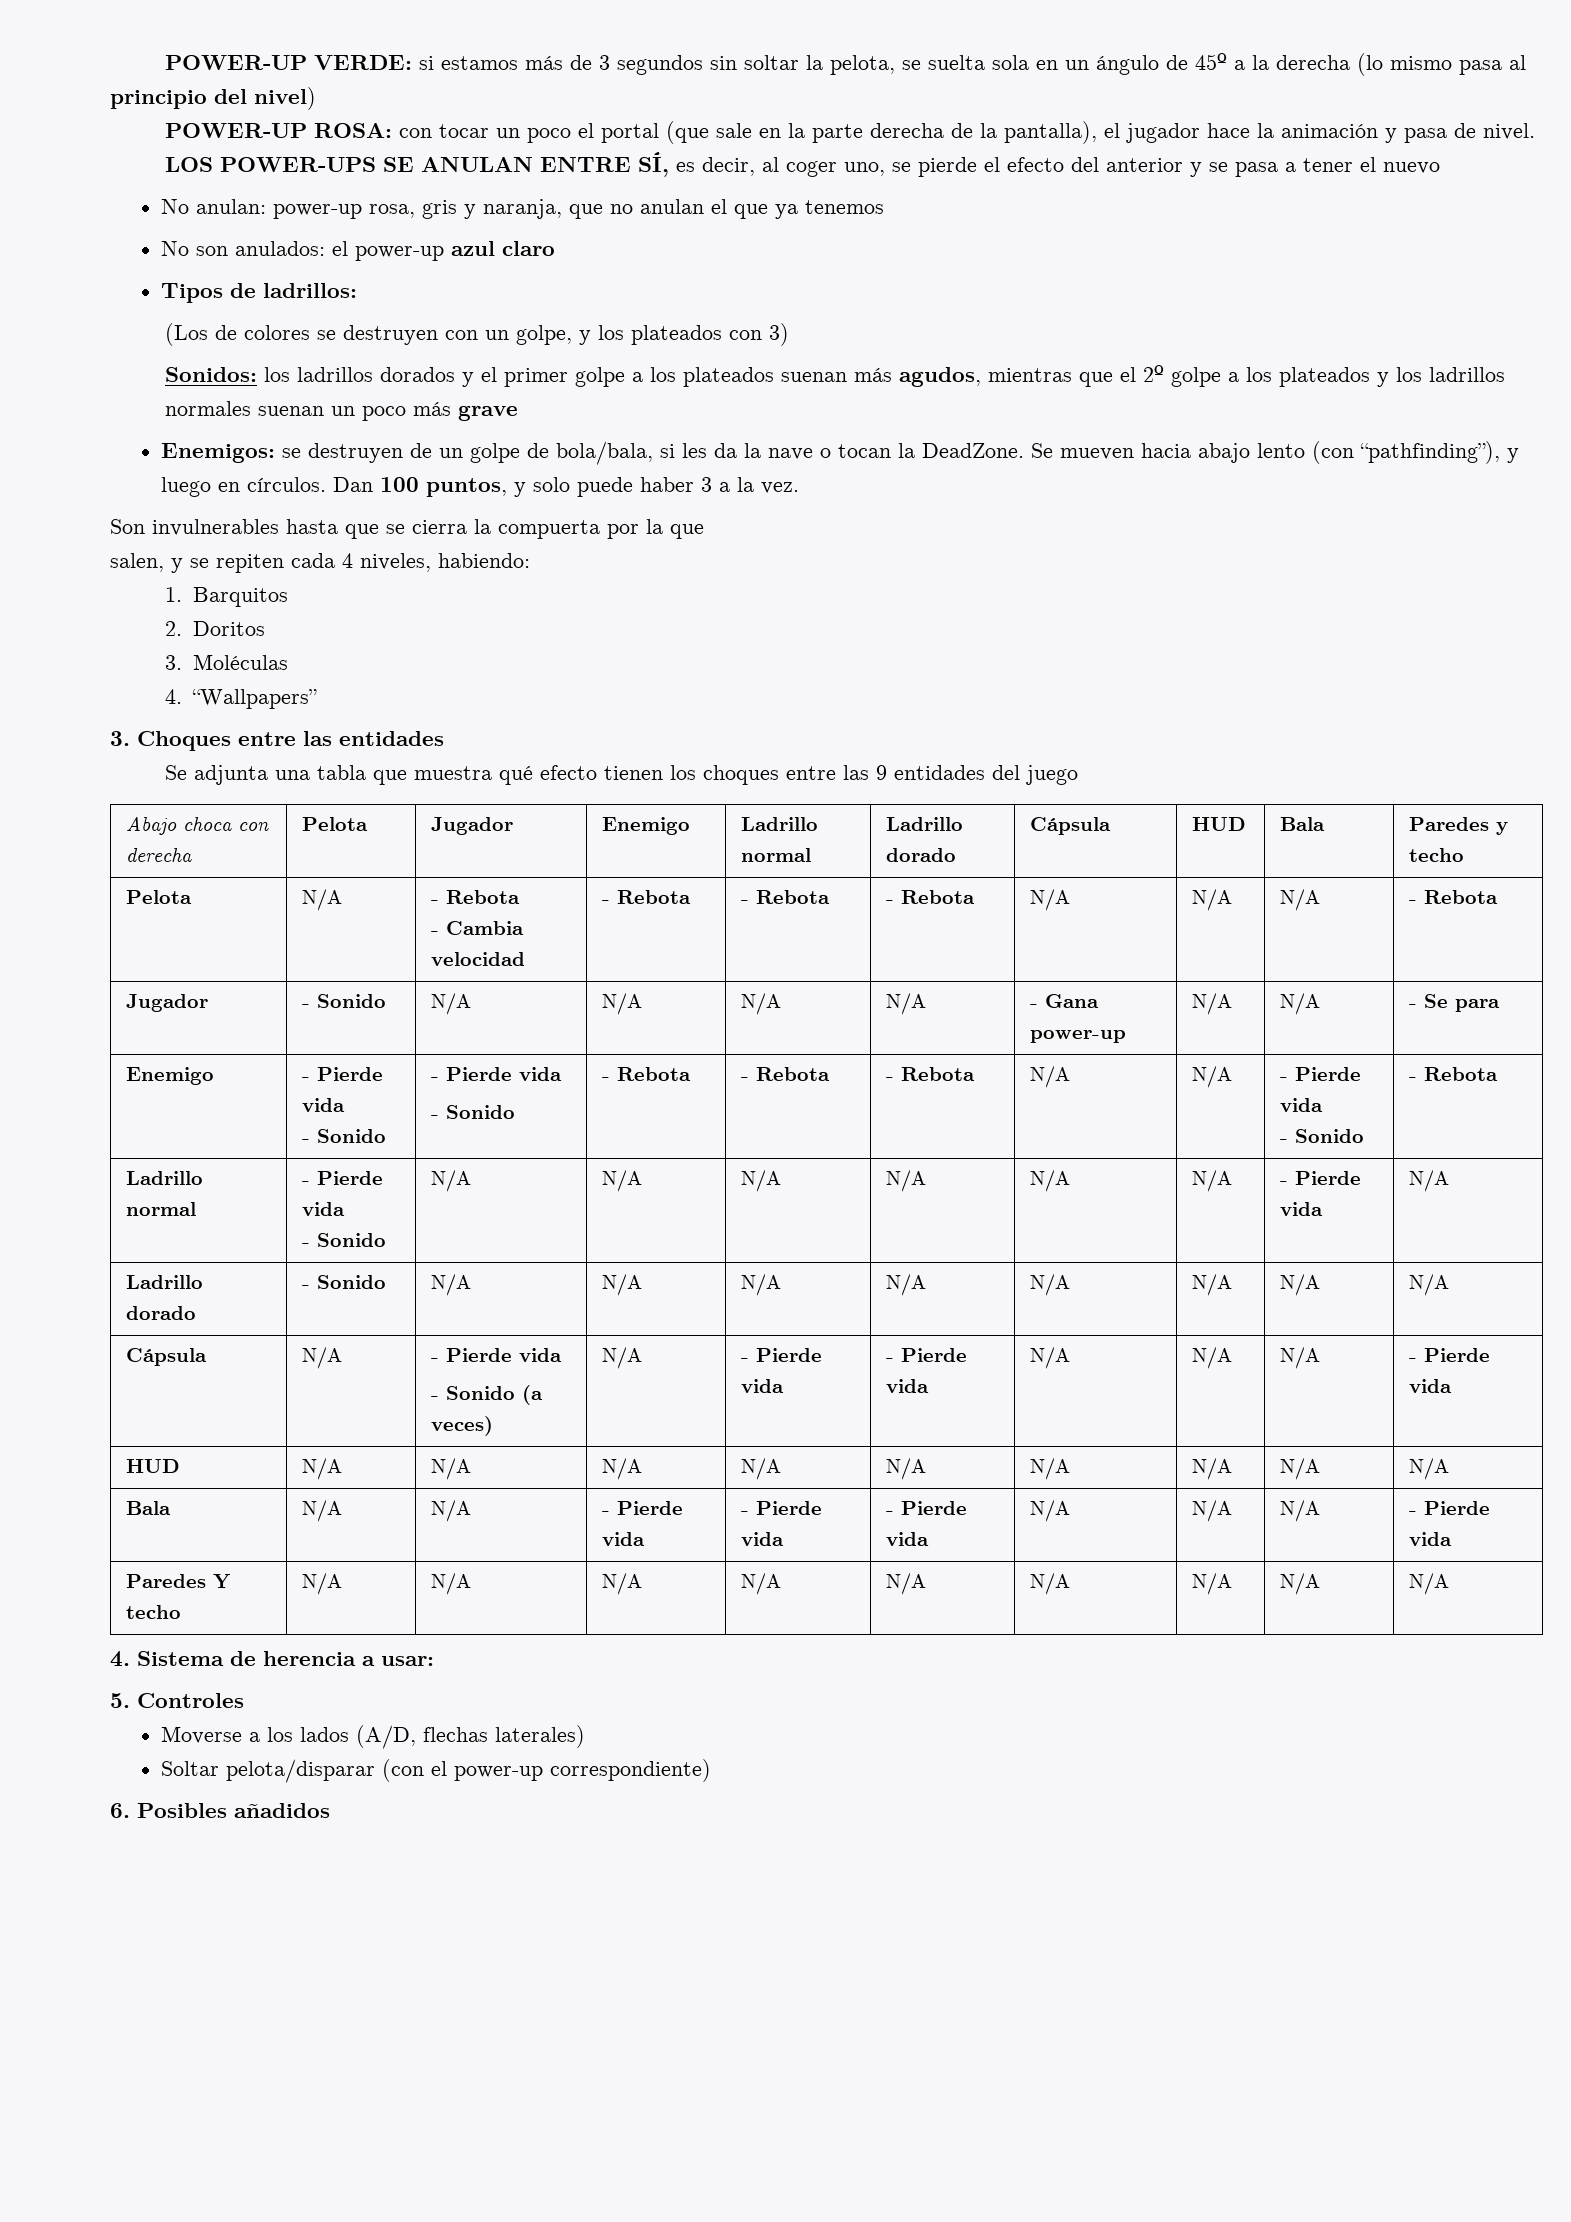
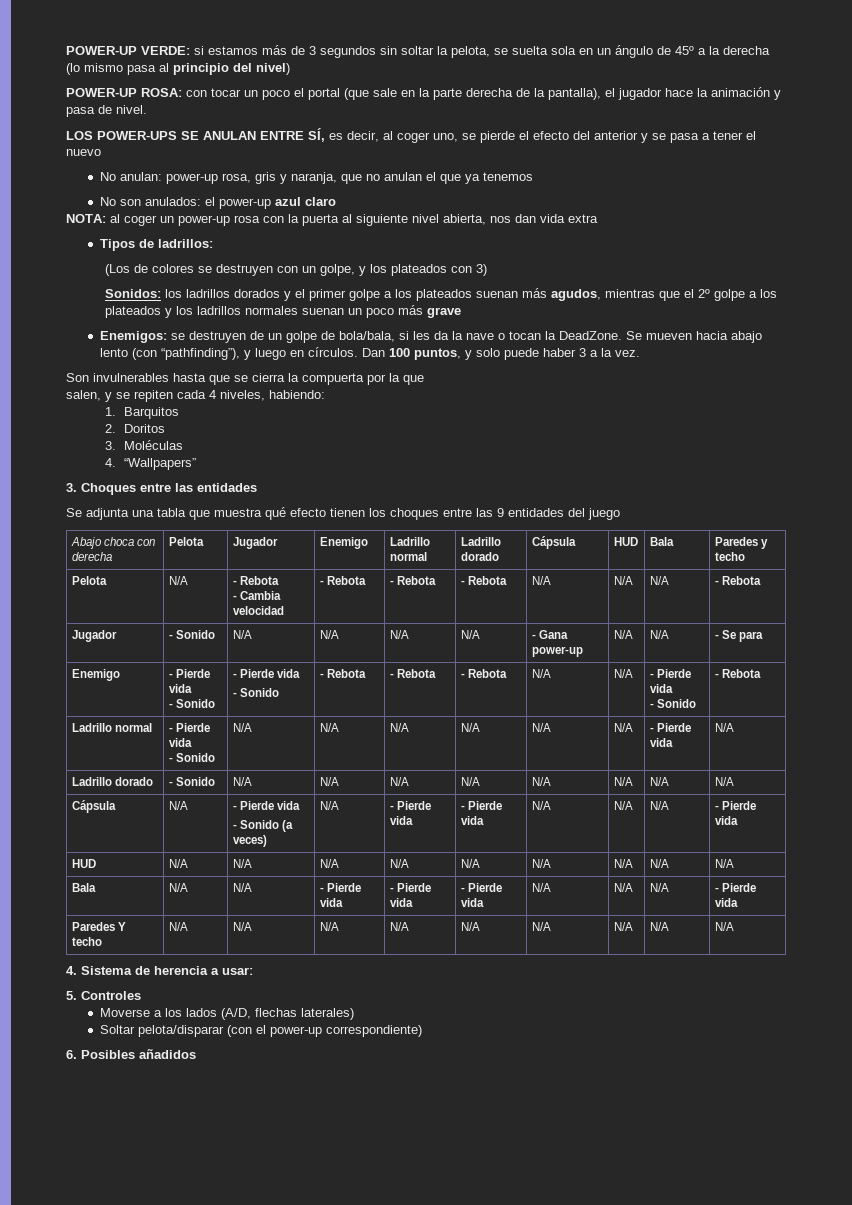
(556, 248) none -> [66,214,598,226] // NOTA: al coger un power-up rosa con la puerta al siguiente nivel abierta, nos dan vida extra

